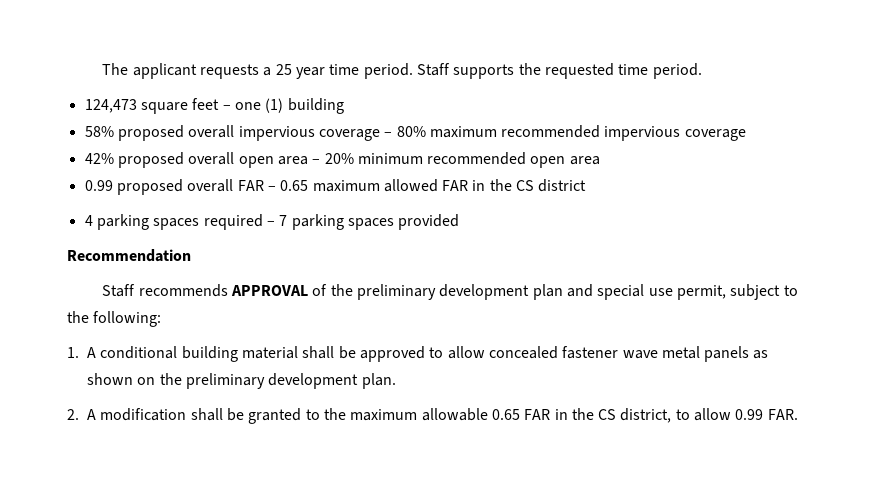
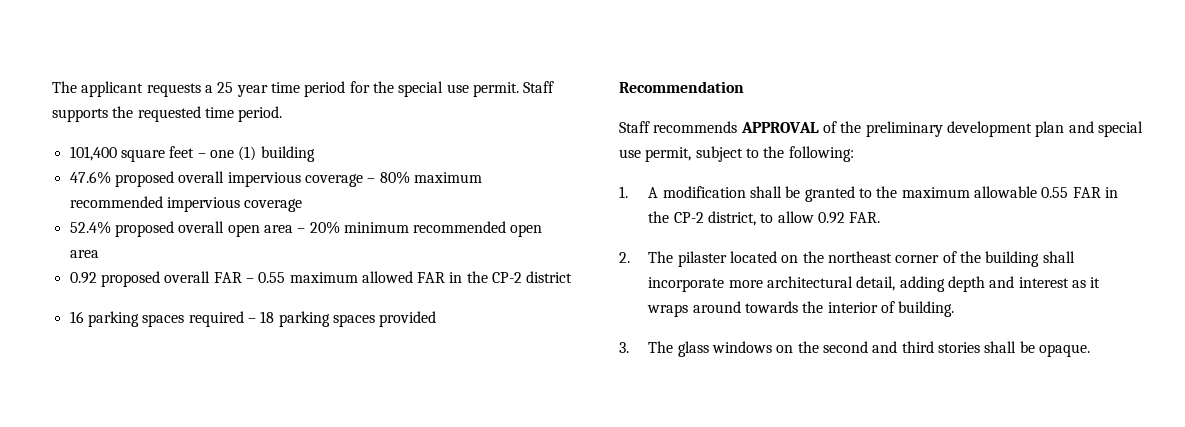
[363,63,413,79] period. -> [304,81,519,97] period for the special use permit.
[84,99,137,113] 124,473 -> [69,146,117,161] 101,400
[84,126,114,137] 58% -> [69,171,111,184] 47.6%
[84,153,114,164] 42% -> [69,221,111,234] 52.4%
[84,180,113,191] 0.99 -> [69,272,97,284] 0.92
[280,180,309,191] 0.65 -> [258,272,286,283] 0.55
[516,180,535,191] CS -> [492,272,523,283] CP-2
[84,215,93,226] 4 -> [69,311,84,323] 16
[279,215,288,226] 7 -> [260,311,275,323] 18
[100,346,769,362] [87,373,396,389] [67,409,96,420] conditional building material shall be approved to allow concealed fastener wave metal panels as shown on the preliminary development plan. // 2. A -> (659, 192) none
[491,408,617,420] 0.65 FAR in the CS -> [1041,187,1118,198] [648,211,704,223] 0.55 FAR in the CP-2
[735,409,764,420] 0.99 -> [818,212,846,224] 0.92
(798, 414) none -> [619,251,1075,267] [648,276,1101,292] [647,301,955,317] [619,341,1090,357] // 2. The pilaster located on the northeast corner of the building shall incorporate more architectural detail, adding depth and interest as it wraps around towards the interior of building. // 3. The glass windows on the second and third stories shall be opaque.

